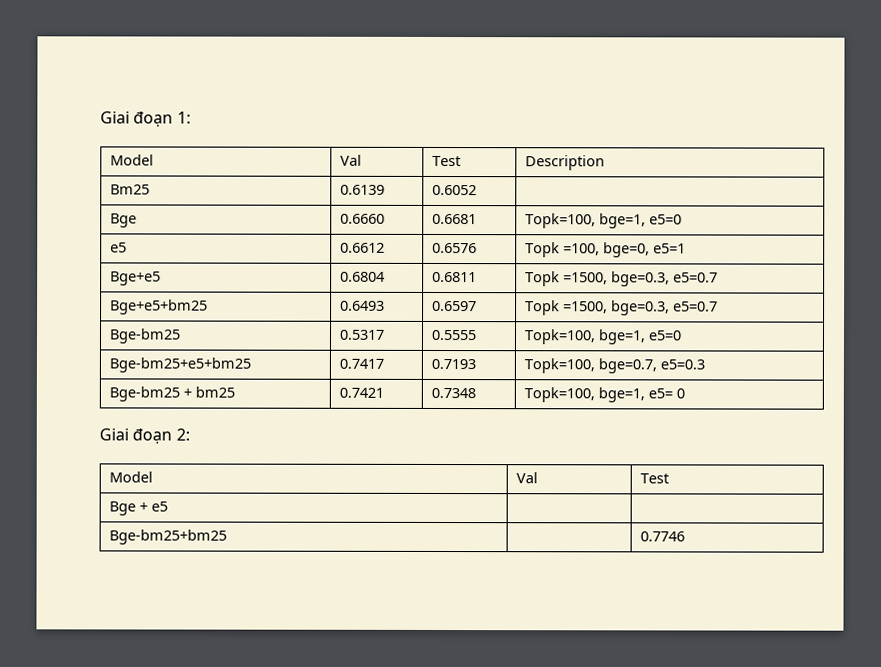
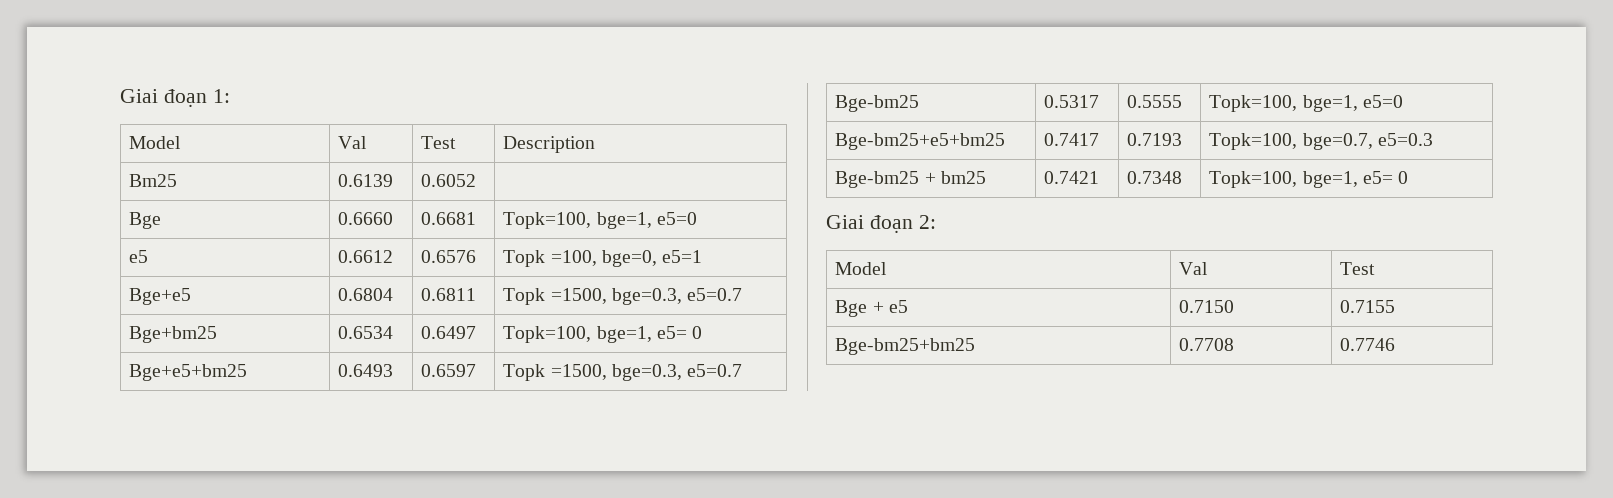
(718, 277) none -> [129,326,218,343] [338,326,394,339] [421,326,477,339] [503,326,703,343] // Bge+bm25 | 0.6534 | 0.6497 | Topk=100, bge=1, e5= 0
(168, 506) | -> [1179,300,1235,313] [1340,300,1396,313] 0.7150 | 0.7155
(227, 537) none -> [1179,338,1235,351] 0.7708

